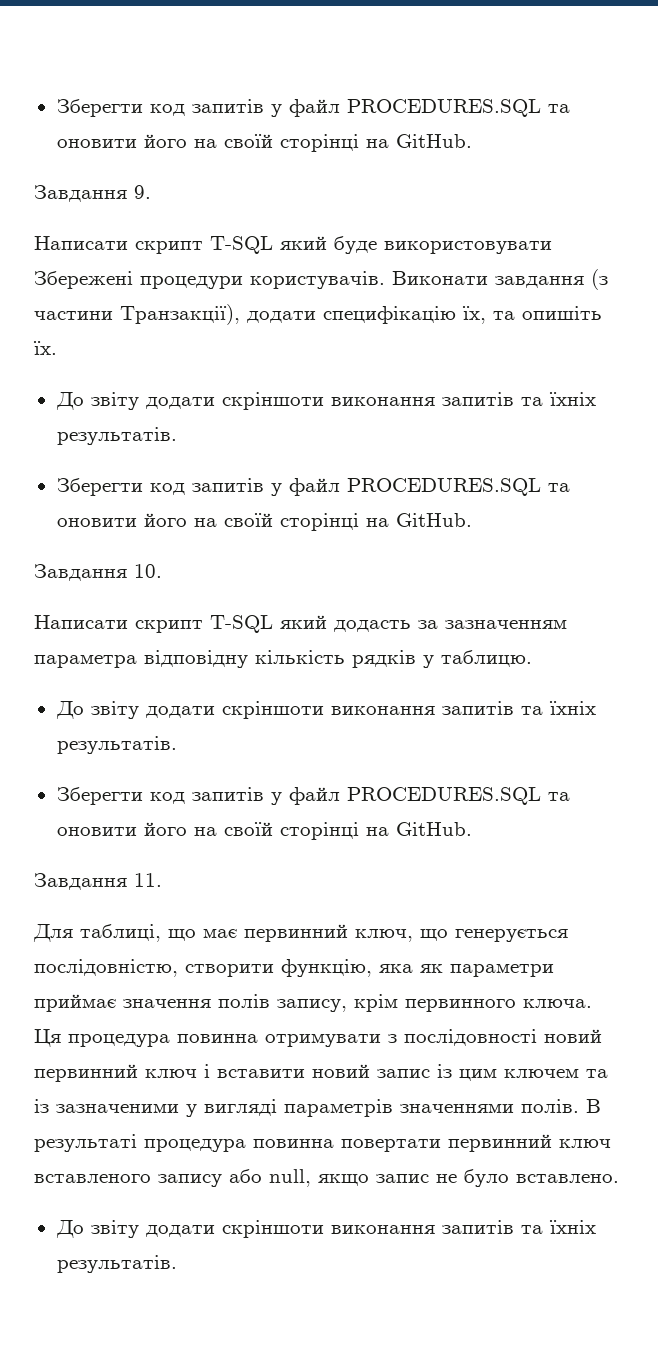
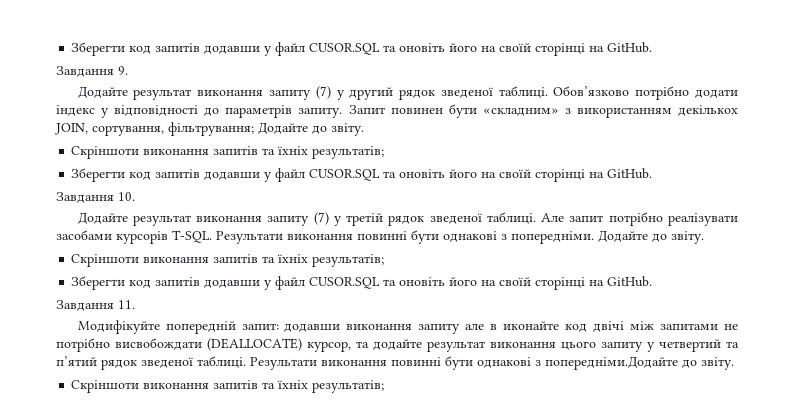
[56,99,570,117] [56,139,137,148] Зберегти код запитів у файл PROCEDURES.SQL та оновити -> [71,42,446,56] Зберегти код запитів додавши у файл CUSOR.SQL та оновіть
[34,236,552,254] [34,269,608,290] [34,304,602,325] [33,341,57,355] [55,392,596,410] [56,427,177,445] [56,478,570,496] [56,518,137,527] Написати скрипт T-SQL який буде використовувати Збережені процедури користувачів. Виконати завдання (з частини Транзакції), додати специфікацію їх, та опишіть їх. // До звіту додати скріншоти виконання запитів та їхніх результатів. // Зберегти код запитів у файл PROCEDURES.SQL та оновити -> [77,86,738,100] [56,104,738,118] [55,122,364,136] [71,146,385,159] [71,168,446,182] Додайте результат виконання запиту (7) у другий рядок зведеної таблиці. Обов’язково потрібно додати індекс у відповідності до параметрів запиту. Запит повинен бути «складним» з використанням декількох JOIN, сортування, фільтрування; Додайте до звіту. // Скріншоти виконання запитів та їхніх результатів; // Зберегти код запитів додавши у файл CUSOR.SQL та оновіть
[34,615,567,633] [34,650,532,668] [55,701,596,719] [56,736,177,754] [56,787,570,805] [56,827,137,836] Написати скрипт T-SQL який додасть за зазначенням параметра відповідну кількість рядків у таблицю. // До звіту додати скріншоти виконання запитів та їхніх результатів. // Зберегти код запитів у файл PROCEDURES.SQL та оновити -> [77,212,738,226] [56,230,704,244] [71,254,385,267] [71,276,446,290] Додайте результат виконання запиту (7) у третій рядок зведеної таблиці. Але запит потрібно реалізувати засобами курсорів T-SQL. Результати виконання повинні бути однакові з попередніми. Додайте до звіту. // Скріншоти виконання запитів та їхніх результатів; // Зберегти код запитів додавши у файл CUSOR.SQL та оновіть
[33,924,568,942] [34,959,554,977] [34,994,592,1012] [34,1029,602,1047] [34,1064,608,1082] [34,1099,601,1117] [34,1134,611,1152] [34,1169,619,1187] [55,1220,596,1238] [56,1255,177,1273] Для таблиці, що має первинний ключ, що генерується послідовністю, створити функцію, яка як параметри приймає значення полів запису, крім первинного ключа. Ця процедура повинна отримувати з послідовності новий первинний ключ і вставити новий запис із цим ключем та із зазначеними у вигляді параметрів значеннями полів. В результаті процедура повинна повертати первинний ключ вставленого запису або null, якщо запис не було вставлено. // До звіту додати скріншоти виконання запитів та їхніх результатів. -> [77,320,739,334] [56,338,739,352] [56,356,734,370] [71,380,385,393] Модифікуйте попередній запит: додавши виконання запиту але в иконайте код двічі між запитами не потрібно висвобождати (DEALLOCATE) курсор, та додайте результат виконання цього запиту у четвертий та п’ятий рядок зведеної таблиці. Результати виконання повинні бути однакові з попередніми.Додайте до звіту. // Скріншоти виконання запитів та їхніх результатів;

